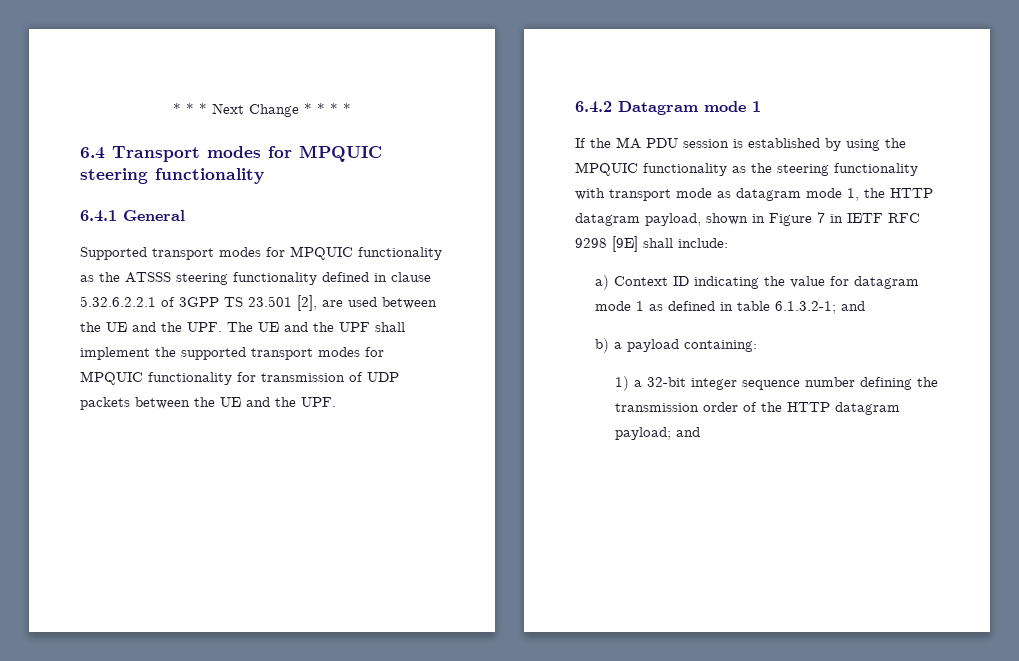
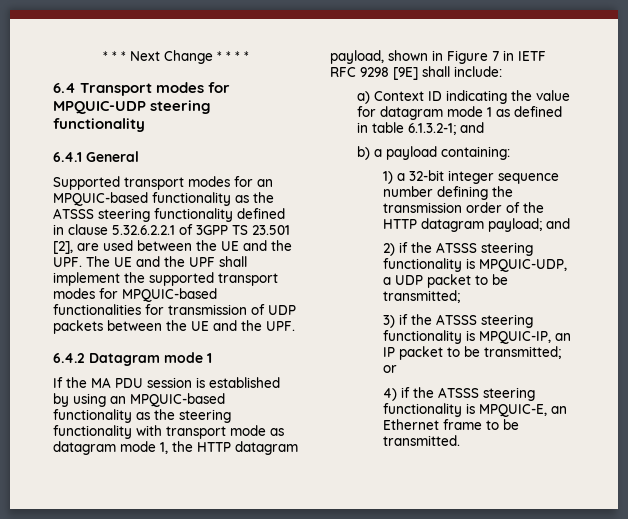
[299,145,382,162] MPQUIC -> [53,101,146,114] MPQUIC-UDP
[290,246,353,260] MPQUIC -> [257,179,273,187] [53,192,148,206] an MPQUIC-based
[80,371,232,385] MPQUIC functionality -> [122,288,217,302] [53,304,141,315] MPQUIC-based functionalities
[885,138,906,148] [575,162,638,176] the MPQUIC -> [110,393,225,407] an MPQUIC-based
(700, 432) none -> [383,242,534,256] [383,258,568,272] [383,274,509,288] [383,290,461,303] [383,314,534,328] [383,330,572,344] [383,346,562,360] [383,365,398,373] [383,387,536,401] [383,403,568,417] [383,419,520,430] [383,435,461,446] // 2) if the ATSSS steering functionality is MPQUIC-UDP, a UDP packet to be transmitted; // 3) if the ATSSS steering functionality is MPQUIC-IP, an IP packet to be transmitted; or // 4) if the ATSSS steering functionality is MPQUIC-E, an Ethernet frame to be transmitted.

